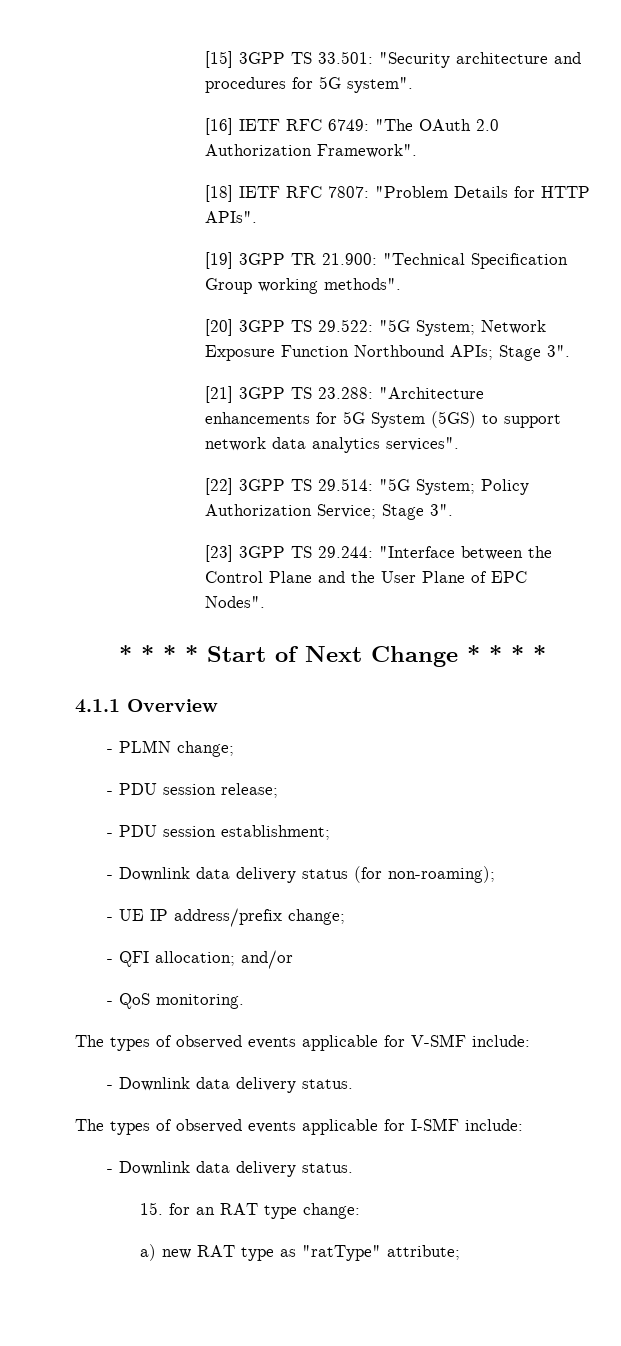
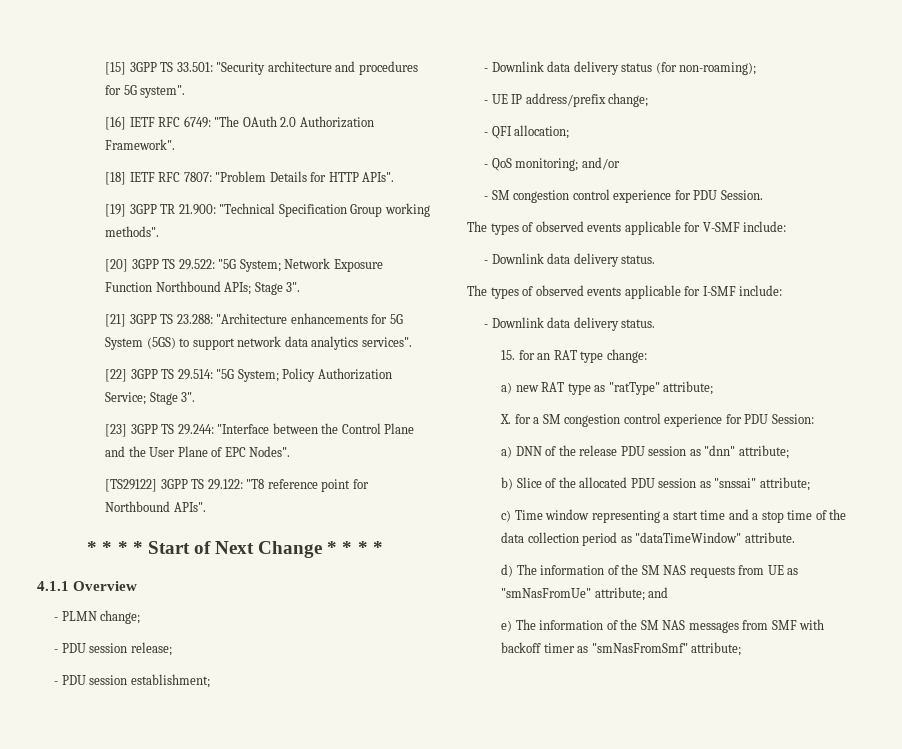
(265, 602) none -> [105,479,369,492] [105,501,206,512] // [TS29122] 3GPP TS 29.122: "T8 reference point for Northbound APIs".
(236, 958) none -> [484,158,579,171] // - QoS monitoring;
[119,993,245,1009] QoS monitoring. -> [491,189,763,203] SM congestion control experience for PDU Session.
(460, 1252) none -> [500,413,814,427] [501,445,789,459] [501,477,810,491] [501,509,847,523] [501,532,795,546] [501,564,799,578] [501,587,669,601] [501,619,825,633] [501,642,742,656] // X. for a SM congestion control experience for PDU Session: // a) DNN of the release PDU session as "dnn" attribute; // b) Slice of the allocated PDU session as "snssai" attribute; // c) Time window representing a start time and a stop time of the data collection period as "dataTimeWindow" attribute. // d) The information of the SM NAS requests from UE as "smNasFromUe" attribute; and // e) The information of the SM NAS messages from SMF with backoff timer as "smNasFromSmf" attribute;

